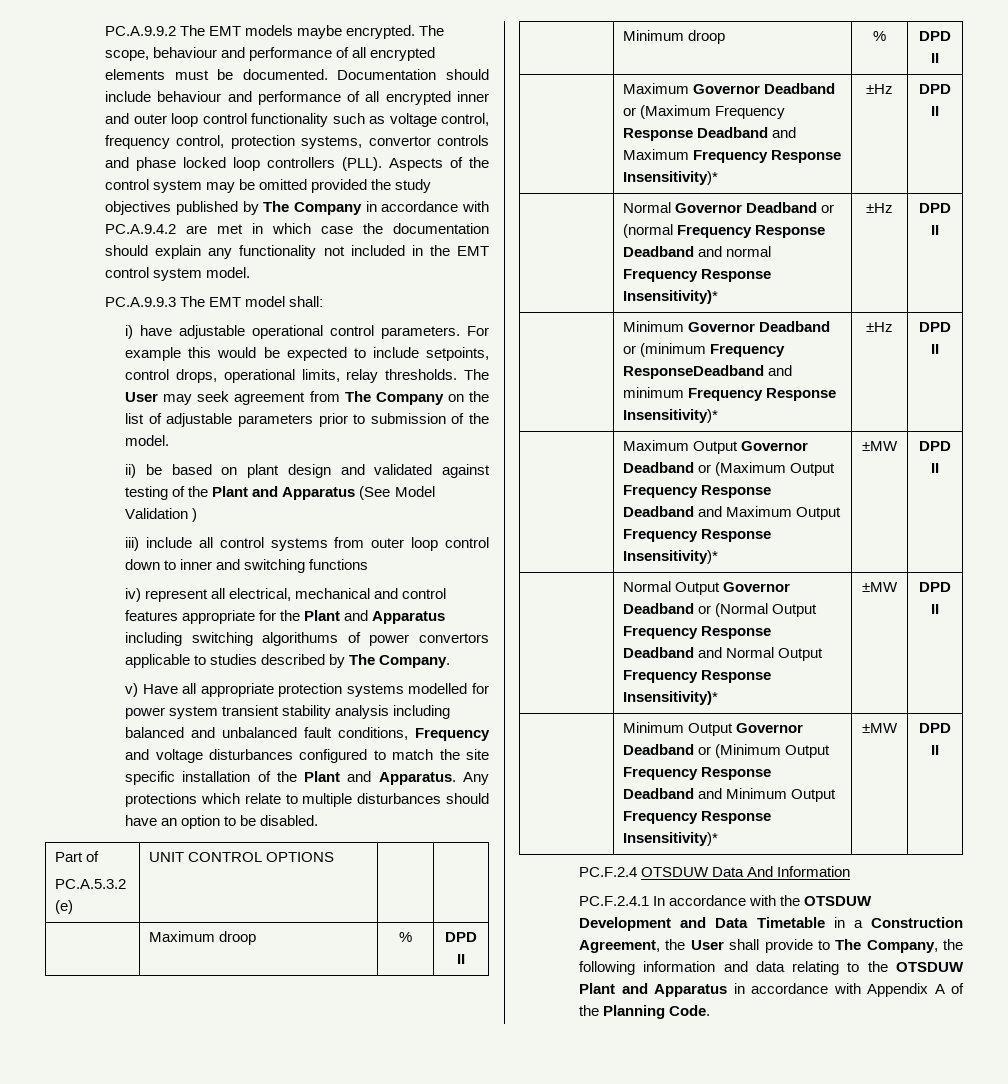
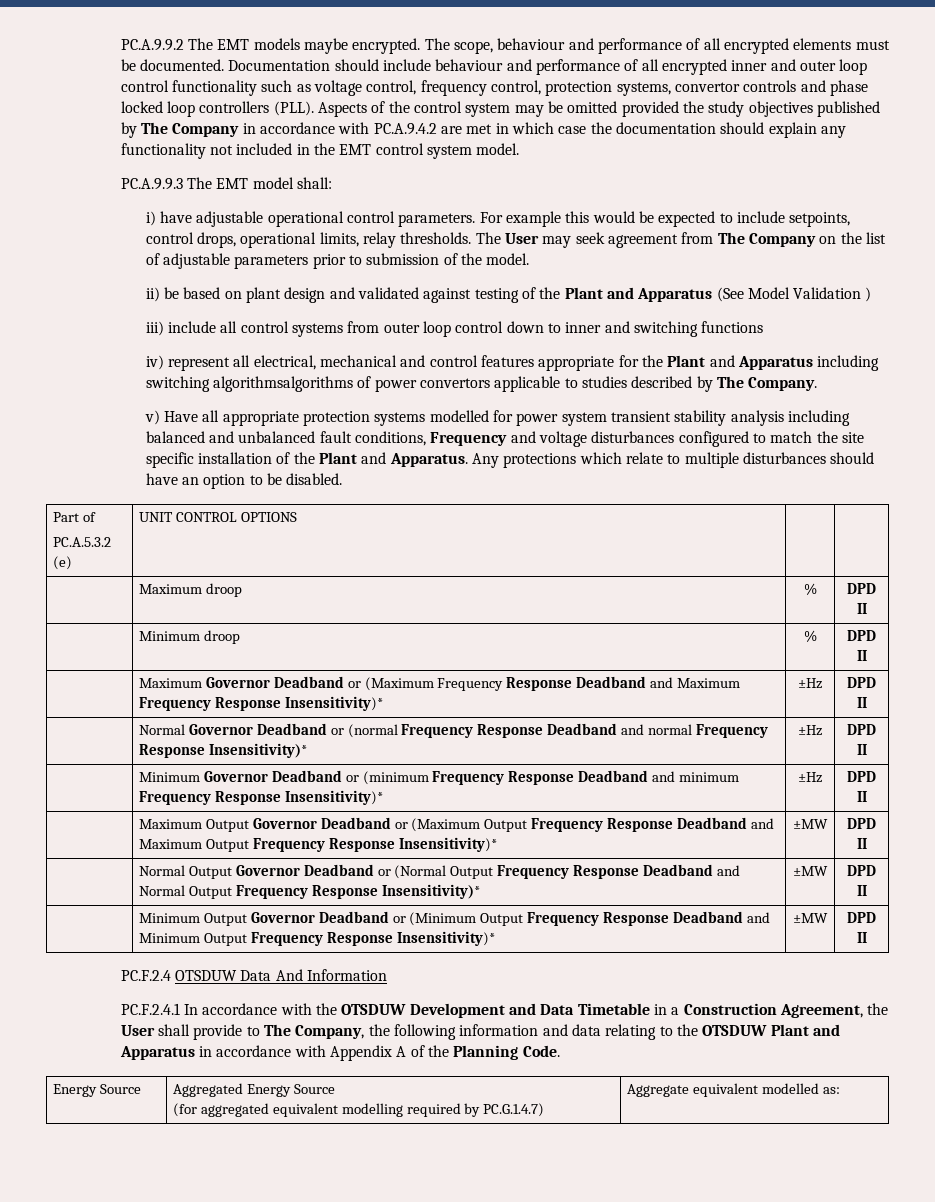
[262,632,339,646] algorithums -> [213,376,354,392] algorithmsalgorithms
[623,365,765,379] ResponseDeadband -> [508,770,649,785] Response Deadband
(711, 1010) none -> [52,1084,141,1097] [172,1083,335,1097] [172,1103,545,1117] [626,1083,840,1097] // Energy Source | Aggregated Energy Source // (for aggregated equivalent modelling required by PC.G.1.4.7) | Aggregate equivalent modelled as:

